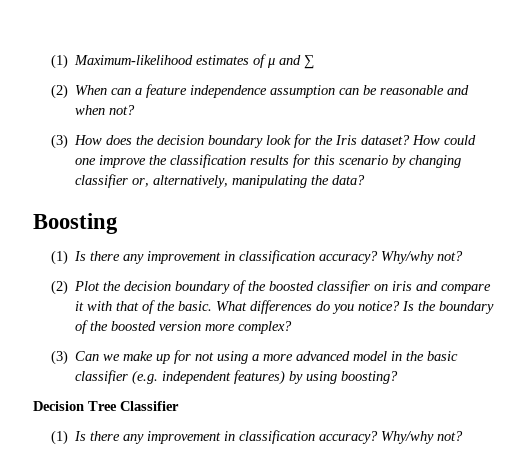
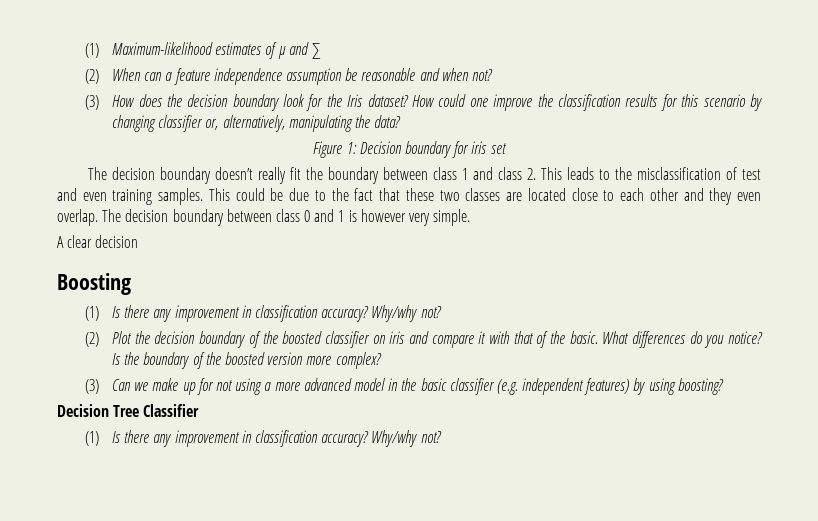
[339,88,360,95] can -> (343, 76) none
(366, 180) none -> [313,141,507,158] [88,167,761,184] [57,188,762,205] [57,209,471,226] [57,235,139,248] // Figure 1: Decision boundary for iris set // The decision boundary doesn’t really fit the boundary between class 1 and class 2. This leads to the misclassification of test and even training samples. This could be due to the fact that these two classes are located close to each other and they even overlap. The decision boundary between class 0 and 1 is however very simple. // A clear decision

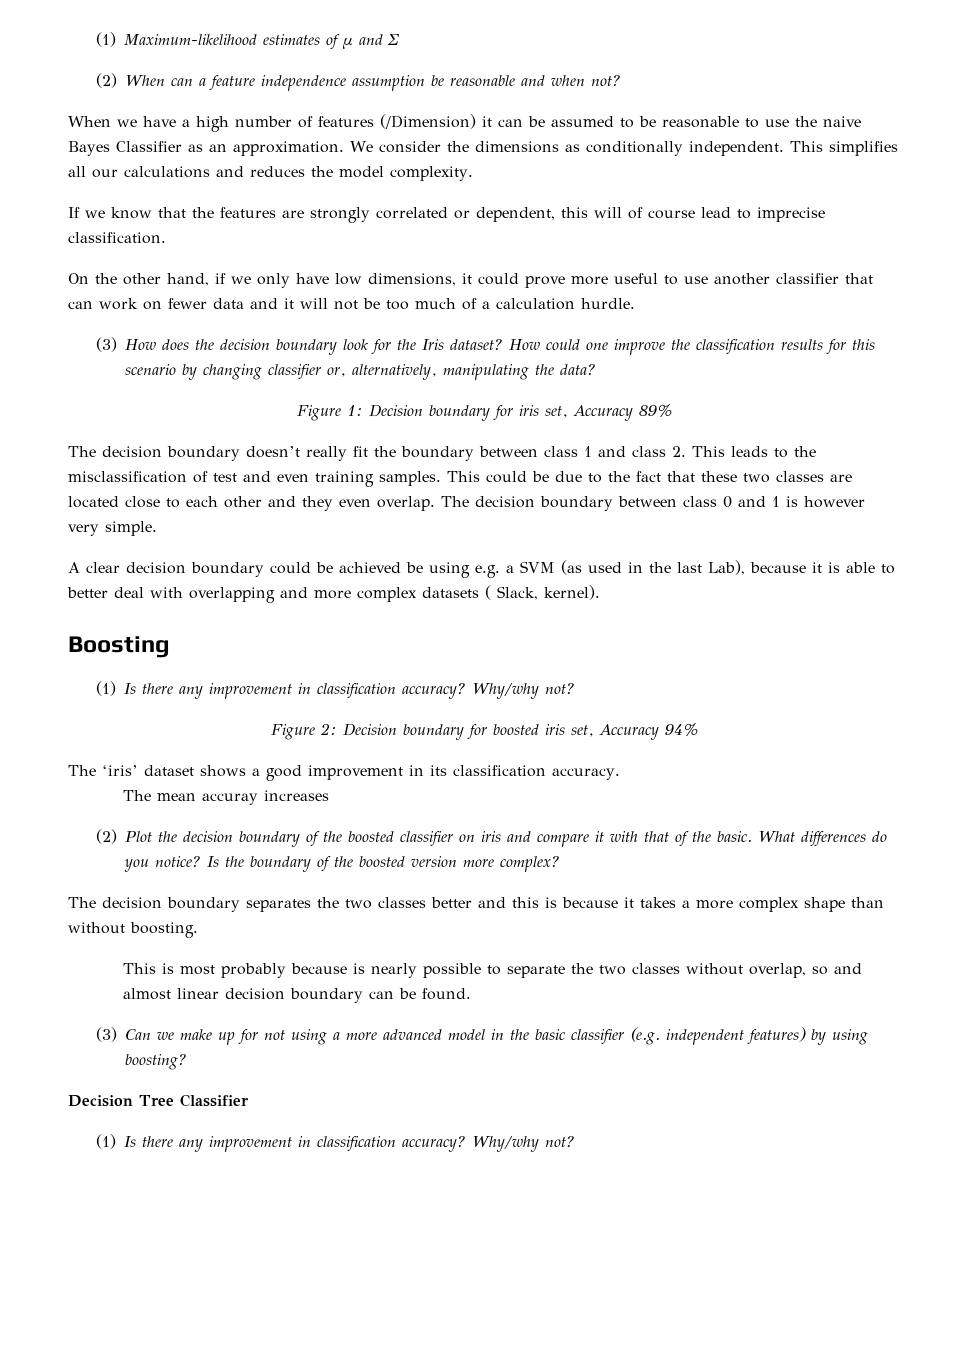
(493, 75) none -> [68,114,861,132] [68,141,898,156] [68,166,473,181] [68,207,825,223] [68,232,166,244] [68,273,873,288] [68,298,635,310] // When we have a high number of features (/Dimension) it can be assumed to be reasonable to use the naive Bayes Classifier as an approximation. We consider the dimensions as conditionally independent. This simplifies all our calculations and reduces the model complexity. // If we know that the features are strongly correlated or dependent, this will of course lead to imprecise classification. // On the other hand, if we only have low dimensions, it could prove more useful to use another classifier that can work on fewer data and it will not be too much of a calculation hurdle.
[490,143,507,154] set -> [544,404,672,421] set, Accuracy 89%
(139, 241) none -> [191,560,895,578] [67,585,600,603] boundary could be achieved be using e.g. a SVM (as used in the last Lab), because it is able to better deal with overlapping and more complex datasets ( Slack, kernel).
(442, 312) none -> [270,723,698,740] [68,765,620,781] [123,790,330,805] // Figure 2: Decision boundary for boosted iris set, Accuracy 94% // The ‘iris’ dataset shows a good improvement in its classification accuracy. // The mean accuray increases
(382, 360) none -> [68,897,884,912] [68,922,198,938] [123,963,863,978] [123,988,472,1003] // The decision boundary separates the two classes better and this is because it takes a more complex shape than without boosting. // This is most probably because is nearly possible to separate the two classes without overlap, so and almost linear decision boundary can be found.

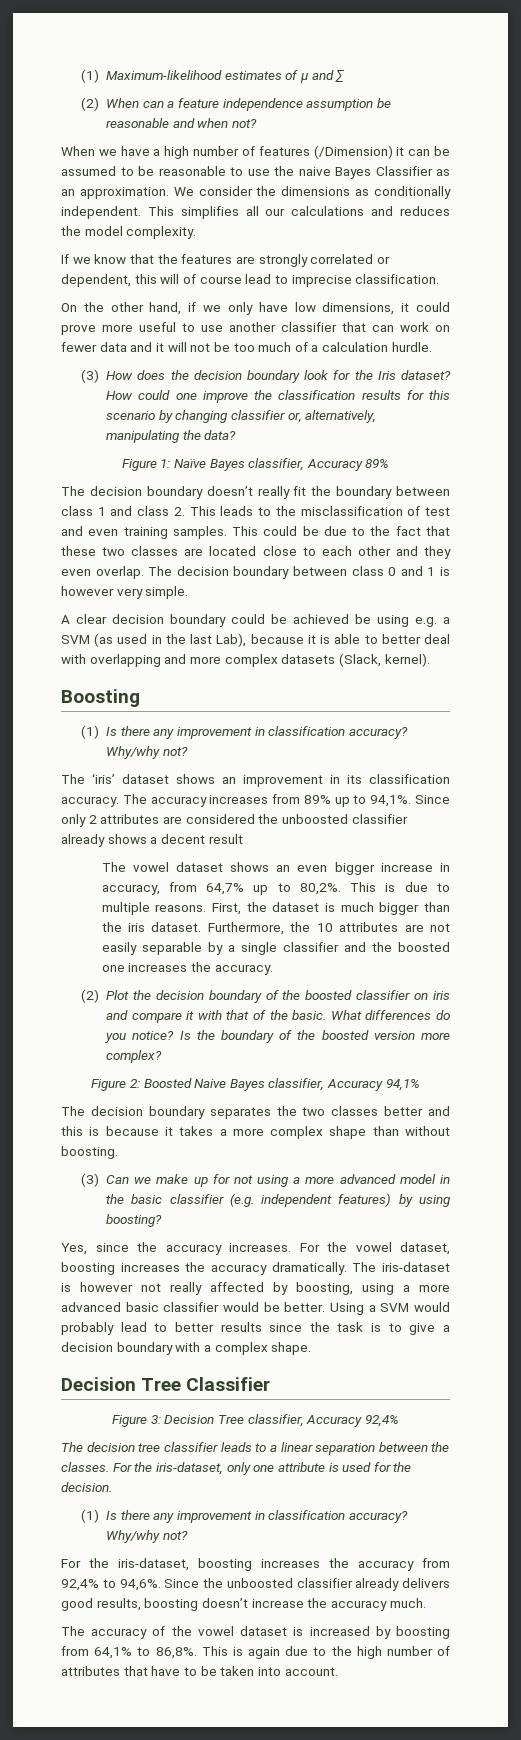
[368,404,568,421] Decision boundary for iris set, -> [173,458,305,471] Naïve Bayes classifier,
[485,585,538,600] ( Slack, -> [338,653,381,667] (Slack,
[270,723,698,740] // Figure 2: Decision boundary for boosted iris set, Accuracy 94% -> (188, 751) none
[252,765,302,781] a good -> [222,777,236,784] an
[123,790,330,805] // The mean accuray increases -> [122,794,450,807] [61,814,408,827] [61,834,243,847] [101,862,450,875] [101,882,450,895] [101,902,450,915] [101,922,450,935] [101,942,450,955] [101,962,273,975] The accuracy increases from 89% up to 94,1%. Since only 2 attributes are considered the unboosted classifier already shows a decent result // The vowel dataset shows an even bigger increase in accuracy, from 64,7% up to 80,2%. This is due to multiple reasons. First, the dataset is much bigger than the iris dataset. Furthermore, the 10 attributes are not easily separable by a single classifier and the boosted one increases the accuracy.
(560, 864) none -> [91,1078,420,1091] // Figure 2: Boosted Naive Bayes classifier, Accuracy 94,1%
[123,963,863,978] [123,988,472,1003] // This is most probably because is nearly possible to separate the two classes without overlap, so and almost linear decision boundary can be found. -> (118, 1152) none
[68,1094,249,1107] Decision Tree Classifier -> [61,1242,450,1255] [61,1262,450,1275] [61,1282,450,1295] [61,1302,451,1315] [61,1322,450,1335] [61,1342,312,1355] [61,1377,271,1391] [112,1414,399,1427] [61,1442,450,1455] [61,1462,412,1475] [61,1482,112,1492] Yes, since the accuracy increases. For the vowel dataset, boosting increases the accuracy dramatically. The iris-dataset is however not really affected by boosting, using a more advanced basic classifier would be better. Using a SVM would probably lead to better results since the task is to give a decision boundary with a complex shape. // Decision Tree Classifier // Figure 3: Decision Tree classifier, Accuracy 92,4% // The decision tree classifier leads to a linear separation between the classes. For the iris-dataset, only one attribute is used for the decision.
(575, 1141) none -> [61,1558,450,1571] [61,1578,450,1591] [61,1598,426,1611] [61,1626,451,1639] [61,1646,450,1659] [61,1666,338,1676] // For the iris-dataset, boosting increases the accuracy from 92,4% to 94,6%. Since the unboosted classifier already delivers good results, boosting doesn’t increase the accuracy much. // The accuracy of the vowel dataset is increased by boosting from 64,1% to 86,8%. This is again due to the high number of attributes that have to be taken into account.

